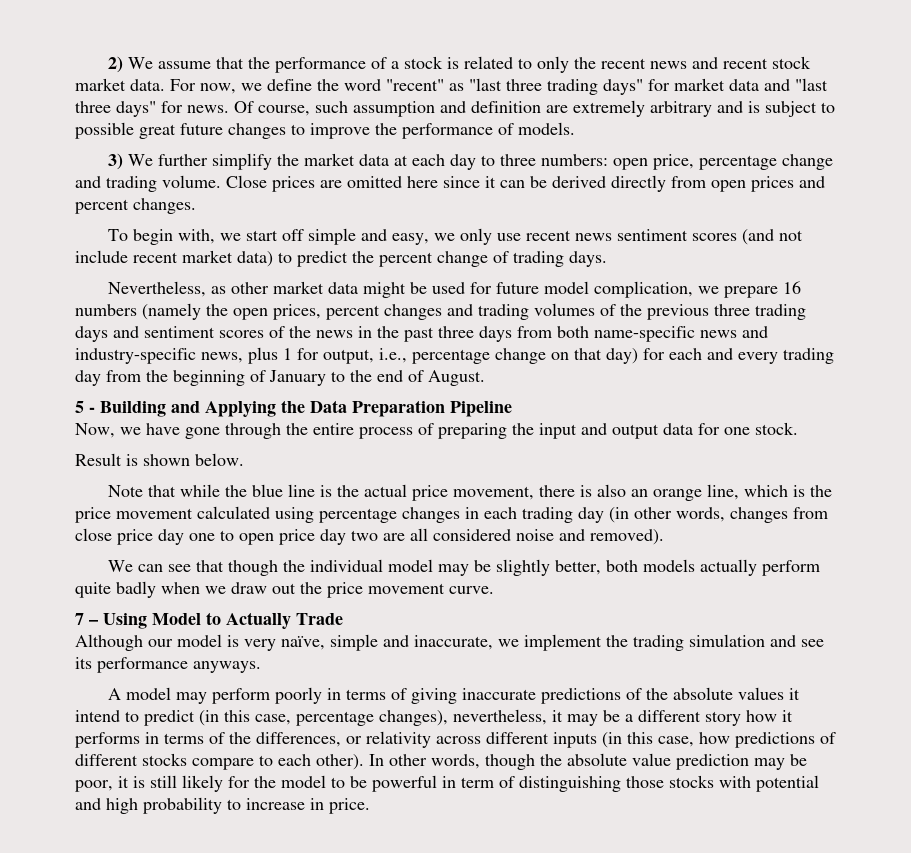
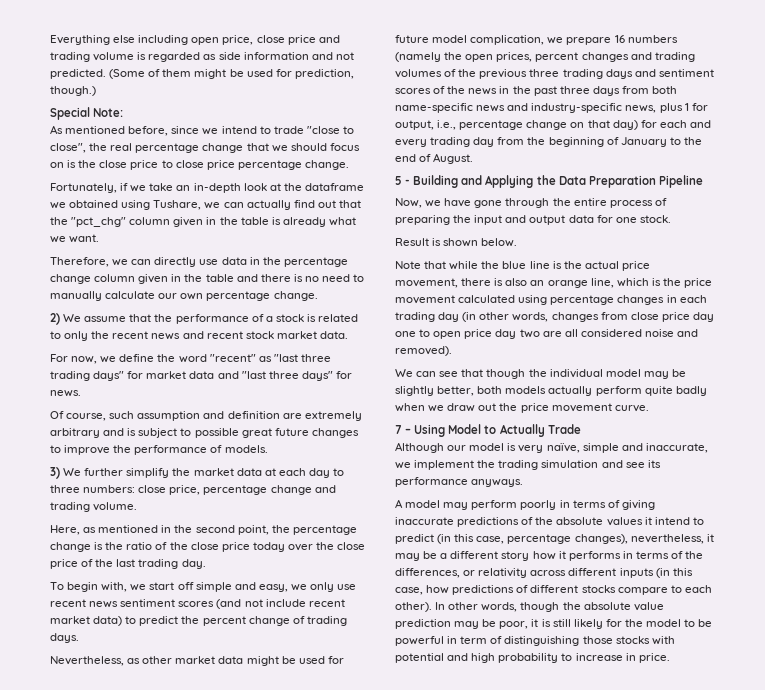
(107, 64) none -> [50,35,340,45] [50,52,354,62] [50,69,354,79] [50,86,96,96] [50,107,124,120] [50,125,354,136] [50,143,360,153] [50,160,349,170] [50,183,364,193] [50,200,361,210] [50,217,356,227] [50,234,100,243] [50,257,348,267] [50,274,365,284] [50,291,318,301] Everything else including open price, close price and trading volume is regarded as side information and not predicted. (Some of them might be used for prediction, though.) // Special Note: // As mentioned before, since we intend to trade "close to close", the real percentage change that we should focus on is the close price to close price percentage change. // Fortunately, if we take an in-depth look at the dataframe we obtained using Tushare, we can actually find out that the "pct_chg" column given in the table is already what we want. // Therefore, we can directly use data in the percentage change column given in the table and there is no need to manually calculate our own percentage change. //
(165, 85) none -> (348, 335) //
(229, 109) none -> (81, 393) //
[612,158,648,170] open -> [138,485,167,493] close
[226,175,825,192] [75,198,196,214] Close prices are omitted here since it can be derived directly from open prices and percent changes. -> [50,525,357,535] [50,542,366,552] [50,559,206,569] // Here, as mentioned in the second point, the percentage change is the ratio of the close price today over the close price of the last trading day.

